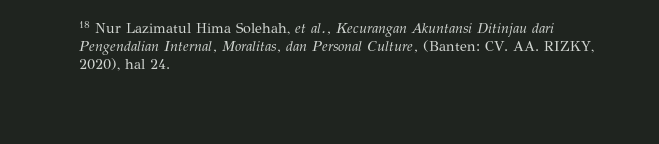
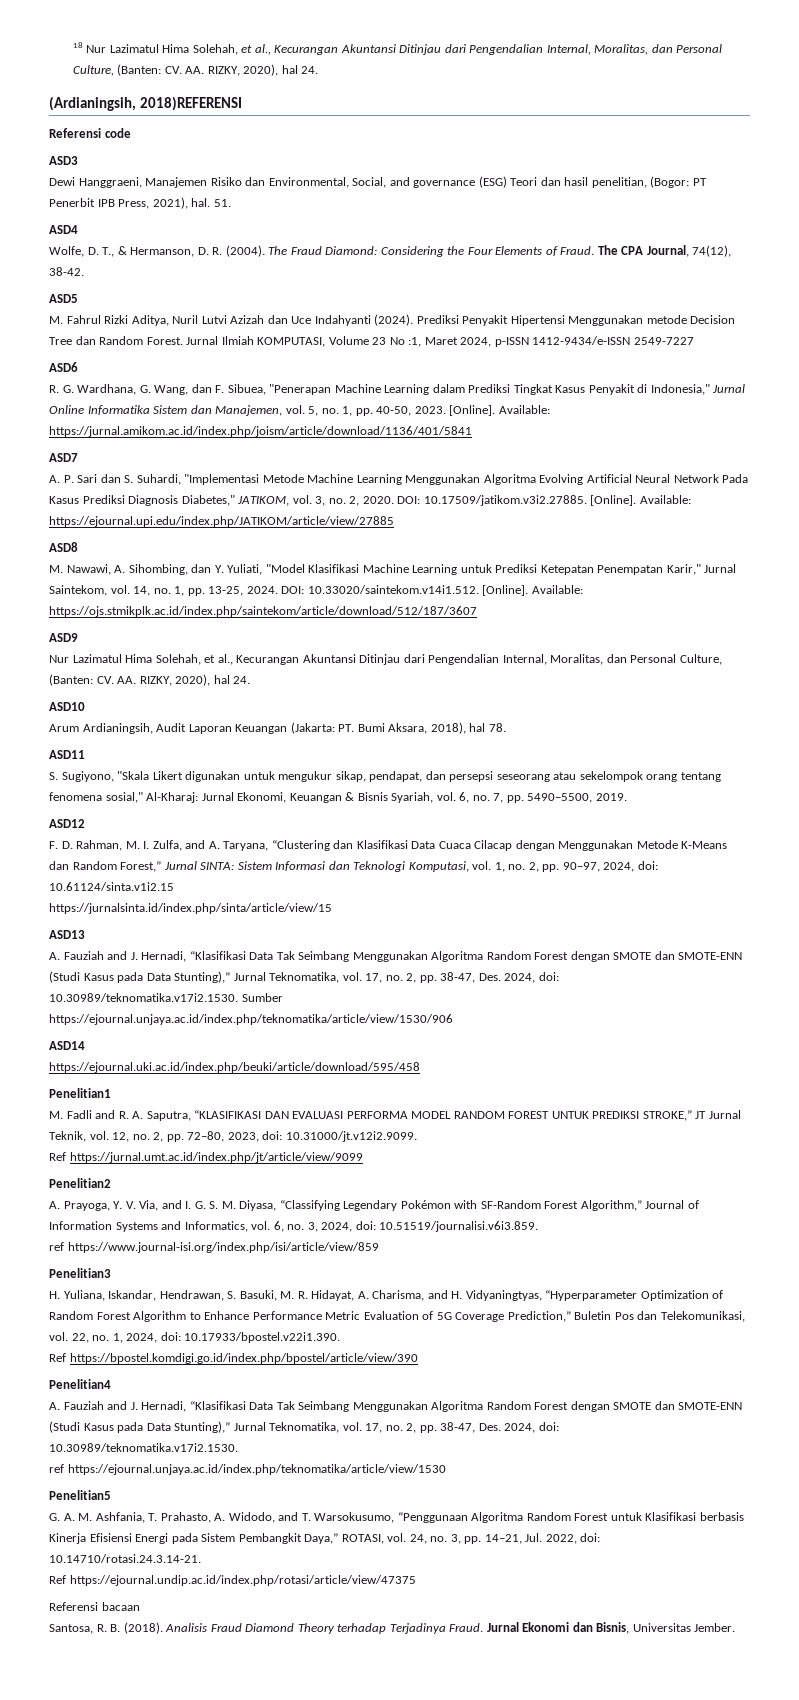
(170, 64) none -> [49,96,243,111] [49,128,131,138] [49,156,78,165] [49,176,707,188] [49,197,231,209] [49,225,78,234] [49,245,732,257] [49,267,84,276] [49,294,78,303] [49,314,736,326] [49,336,694,347] [49,362,78,372] [49,384,746,395] [49,405,550,416] [49,426,472,437] [49,453,78,462] [49,474,749,485] [49,495,691,506] [49,516,394,527] [49,542,78,552] [49,564,737,575] [49,585,583,596] [49,606,477,617] [49,633,78,642] [49,654,722,665] [49,674,251,686] [49,702,85,711] [49,722,506,734] [49,750,85,759] [49,771,721,782] [49,792,627,803] [49,819,85,828] [49,840,728,851] [49,861,658,872] [49,882,174,891] [49,903,332,914] [49,930,85,939] [49,951,743,962] [49,971,559,983] [49,993,283,1002] [49,1014,453,1025] [49,1041,85,1050] [49,1062,420,1073] [49,1088,111,1098] [49,1110,741,1121] [49,1131,417,1142] [49,1152,363,1163] [49,1178,111,1188] [49,1200,699,1211] [49,1221,539,1232] [49,1242,379,1253] [49,1268,111,1278] [49,1290,724,1301] [49,1311,745,1322] [49,1332,341,1343] [49,1353,418,1364] [49,1379,111,1389] [49,1401,743,1412] [49,1421,559,1433] [49,1443,238,1452] [49,1464,446,1475] [49,1490,111,1500] [49,1512,744,1523] [49,1533,601,1544] [49,1554,201,1563] [49,1575,416,1586] [49,1602,140,1611] [49,1622,736,1634] // (Ardianingsih, 2018)REFERENSI // Referensi code // ASD3 // Dewi Hanggraeni, Manajemen Risiko dan Environmental, Social, and governance (ESG) Teori dan hasil penelitian, (Bogor: PT Penerbit IPB Press, 2021), hal. 51. // ASD4 // Wolfe, D. T., & Hermanson, D. R. (2004). The Fraud Diamond: Considering the Four Elements of Fraud. The CPA Journal, 74(12), 38-42. // ASD5 // M. Fahrul Rizki Aditya, Nuril Lutvi Azizah dan Uce Indahyanti (2024). Prediksi Penyakit Hipertensi Menggunakan metode Decision Tree dan Random Forest. Jurnal Ilmiah KOMPUTASI, Volume 23 No :1, Maret 2024, p-ISSN 1412-9434/e-ISSN 2549-7227 // ASD6 // R. G. Wardhana, G. Wang, dan F. Sibuea, "Penerapan Machine Learning dalam Prediksi Tingkat Kasus Penyakit di Indonesia," Jurnal Online Informatika Sistem dan Manajemen, vol. 5, no. 1, pp. 40-50, 2023. [Online]. Available: https://jurnal.amikom.ac.id/index.php/joism/article/download/1136/401/5841 // ASD7 // A. P. Sari dan S. Suhardi, "Implementasi Metode Machine Learning Menggunakan Algoritma Evolving Artificial Neural Network Pada Kasus Prediksi Diagnosis Diabetes," JATIKOM, vol. 3, no. 2, 2020. DOI: 10.17509/jatikom.v3i2.27885. [Online]. Available: https://ejournal.upi.edu/index.php/JATIKOM/article/view/27885 // ASD8 // M. Nawawi, A. Sihombing, dan Y. Yuliati, "Model Klasifikasi Machine Learning untuk Prediksi Ketepatan Penempatan Karir," Jurnal Saintekom, vol. 14, no. 1, pp. 13-25, 2024. DOI: 10.33020/saintekom.v14i1.512. [Online]. Available: https://ojs.stmikplk.ac.id/index.php/saintekom/article/download/512/187/3607 // ASD9 // Nur Lazimatul Hima Solehah, et al., Kecurangan Akuntansi Ditinjau dari Pengendalian Internal, Moralitas, dan Personal Culture, (Banten: CV. AA. RIZKY, 2020), hal 24. // ASD10 // Arum Ardianingsih, Audit Laporan Keuangan (Jakarta: PT. Bumi Aksara, 2018), hal 78. // ASD11 // S. Sugiyono, "Skala Likert digunakan untuk mengukur sikap, pendapat, dan persepsi seseorang atau sekelompok orang tentang fenomena sosial," Al-Kharaj: Jurnal Ekonomi, Keuangan & Bisnis Syariah, vol. 6, no. 7, pp. 5490–5500, 2019. // ASD12 // F. D. Rahman, M. I. Zulfa, and A. Taryana, “Clustering dan Klasifikasi Data Cuaca Cilacap dengan Menggunakan Metode K-Means dan Random Forest,” Jurnal SINTA: Sistem Informasi dan Teknologi Komputasi, vol. 1, no. 2, pp. 90–97, 2024, doi: 10.61124/sinta.v1i2.15 // https://jurnalsinta.id/index.php/sinta/article/view/15 // ASD13 // A. Fauziah and J. Hernadi, “Klasifikasi Data Tak Seimbang Menggunakan Algoritma Random Forest dengan SMOTE dan SMOTE-ENN (Studi Kasus pada Data Stunting),” Jurnal Teknomatika, vol. 17, no. 2, pp. 38-47, Des. 2024, doi: 10.30989/teknomatika.v17i2.1530. Sumber // https://ejournal.unjaya.ac.id/index.php/teknomatika/article/view/1530/906 // ASD14 // https://ejournal.uki.ac.id/index.php/beuki/article/download/595/458 // Penelitian1 // M. Fadli and R. A. Saputra, “KLASIFIKASI DAN EVALUASI PERFORMA MODEL RANDOM FOREST UNTUK PREDIKSI STROKE,” JT Jurnal Teknik, vol. 12, no. 2, pp. 72–80, 2023, doi: 10.31000/jt.v12i2.9099. // Ref https://jurnal.umt.ac.id/index.php/jt/article/view/9099 // Penelitian2 // A. Prayoga, Y. V. Via, and I. G. S. M. Diyasa, “Classifying Legendary Pokémon with SF-Random Forest Algorithm,” Journal of Information Systems and Informatics, vol. 6, no. 3, 2024, doi: 10.51519/journalisi.v6i3.859. // ref https://www.journal-isi.org/index.php/isi/article/view/859 // Penelitian3 // H. Yuliana, Iskandar, Hendrawan, S. Basuki, M. R. Hidayat, A. Charisma, and H. Vidyaningtyas, “Hyperparameter Optimization of Random Forest Algorithm to Enhance Performance Metric Evaluation of 5G Coverage Prediction,” Buletin Pos dan Telekomunikasi, vol. 22, no. 1, 2024, doi: 10.17933/bpostel.v22i1.390. // Ref https://bpostel.komdigi.go.id/index.php/bpostel/article/view/390 // Penelitian4 // A. Fauziah and J. Hernadi, “Klasifikasi Data Tak Seimbang Menggunakan Algoritma Random Forest dengan SMOTE dan SMOTE-ENN (Studi Kasus pada Data Stunting),” Jurnal Teknomatika, vol. 17, no. 2, pp. 38-47, Des. 2024, doi: 10.30989/teknomatika.v17i2.1530. // ref https://ejournal.unjaya.ac.id/index.php/teknomatika/article/view/1530 // Penelitian5 // G. A. M. Ashfania, T. Prahasto, A. Widodo, and T. Warsokusumo, “Penggunaan Algoritma Random Forest untuk Klasifikasi berbasis Kinerja Efisiensi Energi pada Sistem Pembangkit Daya,” ROTASI, vol. 24, no. 3, pp. 14–21, Jul. 2022, doi: 10.14710/rotasi.24.3.14-21. // Ref https://ejournal.undip.ac.id/index.php/rotasi/article/view/47375 // Referensi bacaan // Santosa, R. B. (2018). Analisis Fraud Diamond Theory terhadap Terjadinya Fraud. Jurnal Ekonomi dan Bisnis, Universitas Jember.

